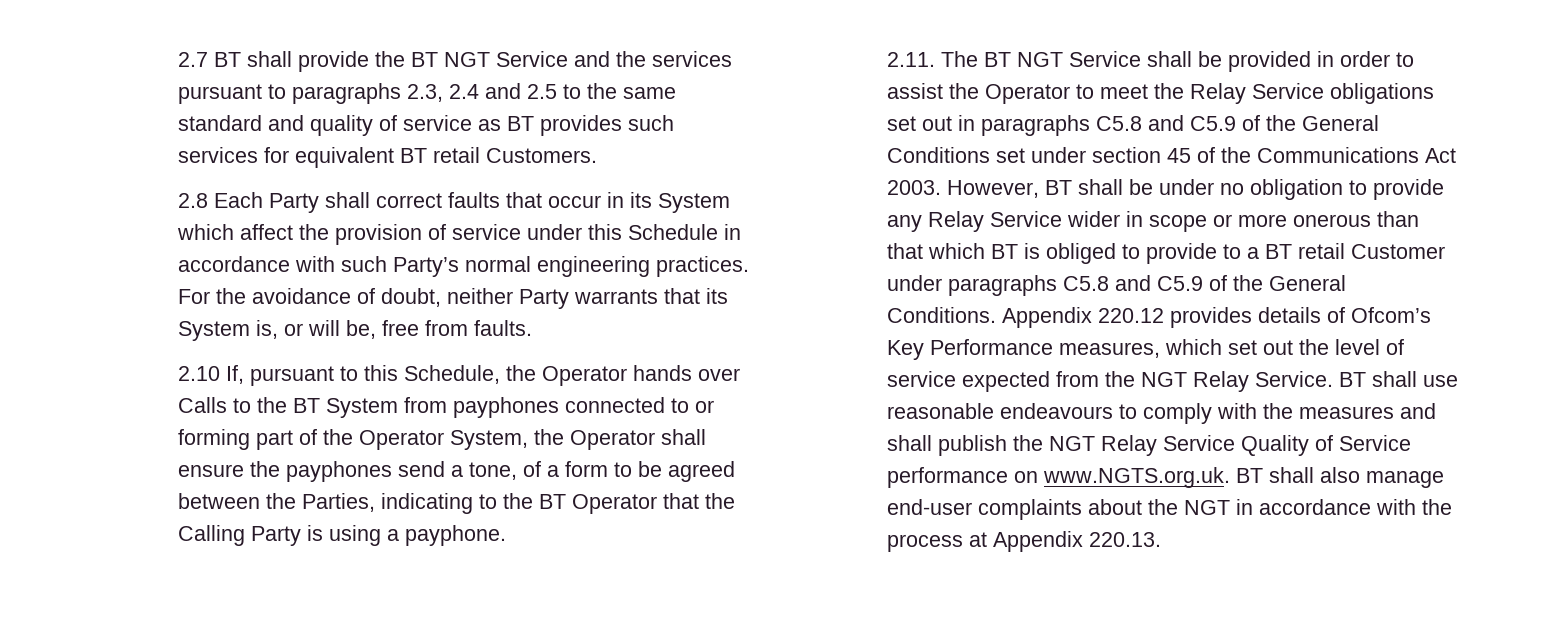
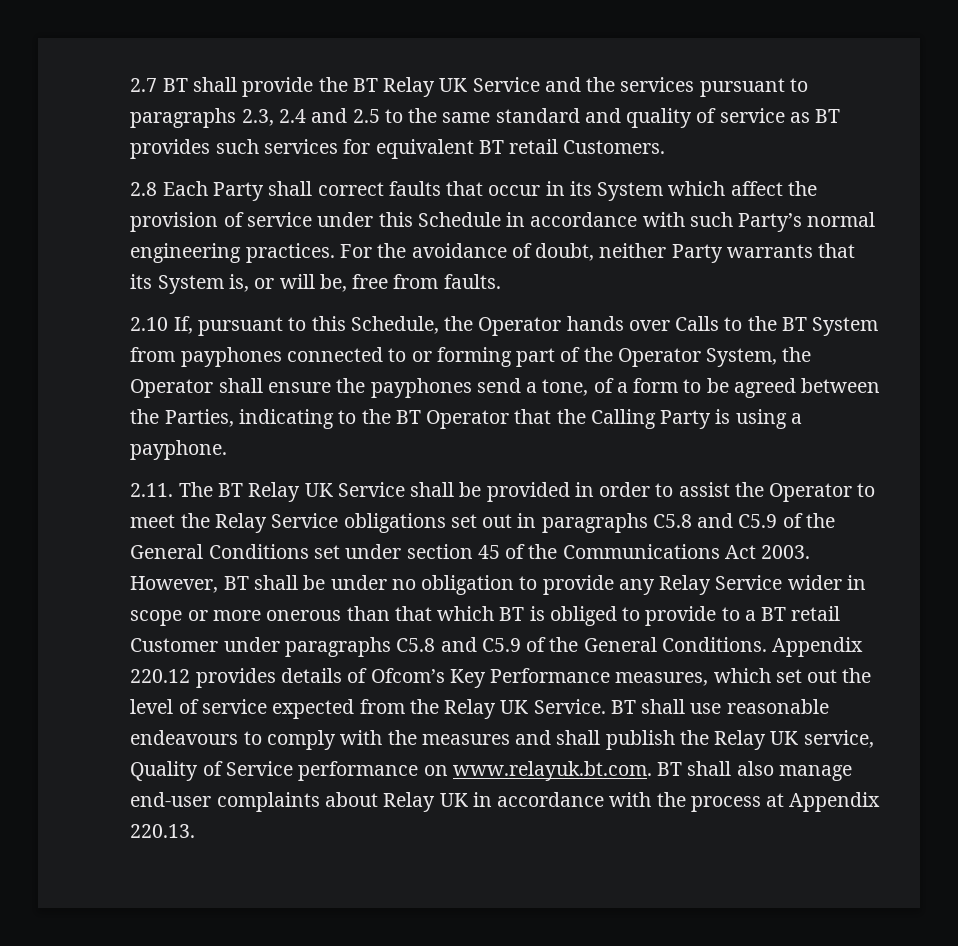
[443,52,490,67] NGT -> [383,77,468,97] Relay UK
[1016,52,1063,67] NGT -> [248,482,333,502] Relay UK
[1140,371,1249,392] NGT Relay -> [444,699,529,719] Relay UK
[1048,435,1235,456] NGT Relay Service -> [714,730,874,750] Relay UK service,
[1042,467,1230,488] www.NGTS.org.uk. -> [452,761,652,781] www.relayuk.bt.com.
[1147,499,1230,515] the NGT -> [383,792,468,812] Relay UK

